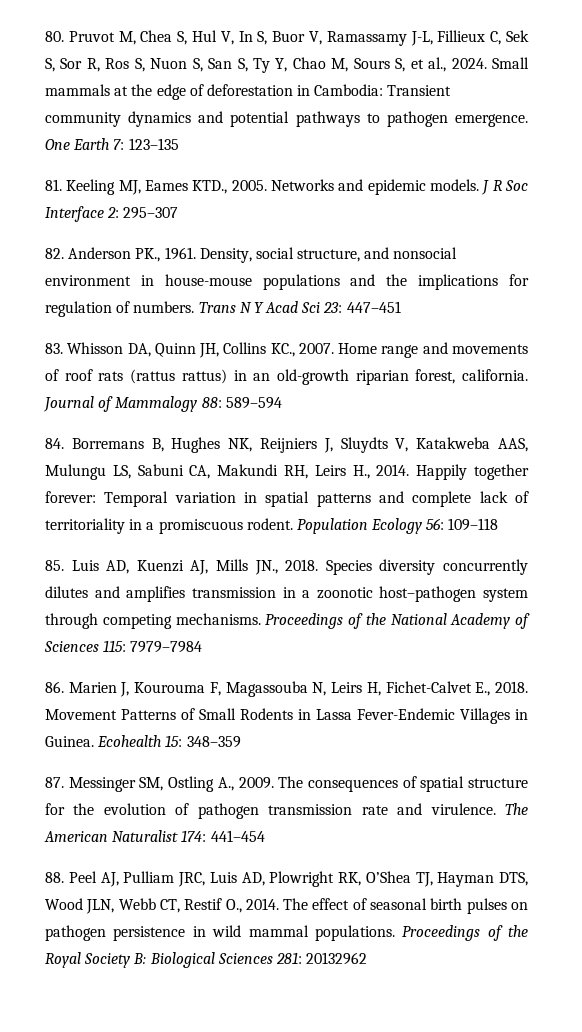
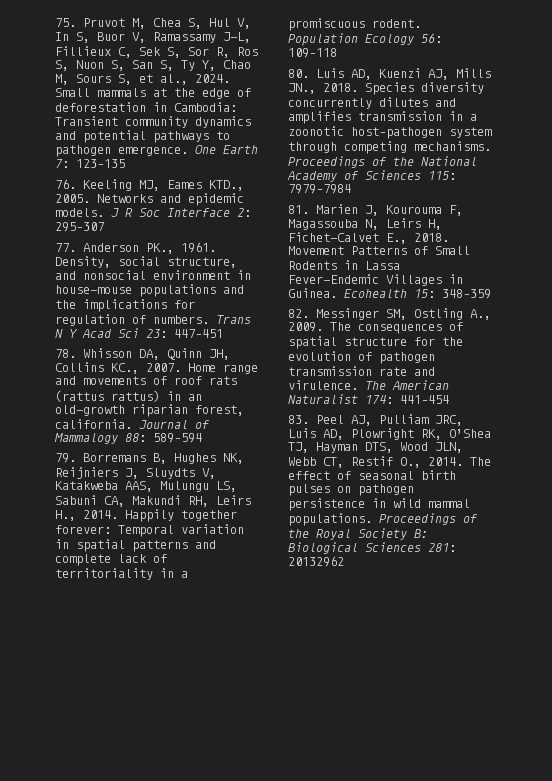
[45,31,64,42] 80. -> [55,18,76,27] 75.
[45,179,62,191] 81. -> [55,179,76,189] 76.
[45,248,64,259] 82. -> [55,243,76,252] 77.
[45,343,63,354] 83. -> [55,349,76,358] 78.
[45,438,64,449] 84. -> [55,453,76,463] 79.
[45,560,64,571] 85. -> [288,69,309,78] 80.
[45,681,64,693] 86. -> [288,205,309,214] 81.
[45,777,64,788] 87. -> [288,309,309,318] 82.
[45,872,64,883] 88. -> [288,415,309,424] 83.

